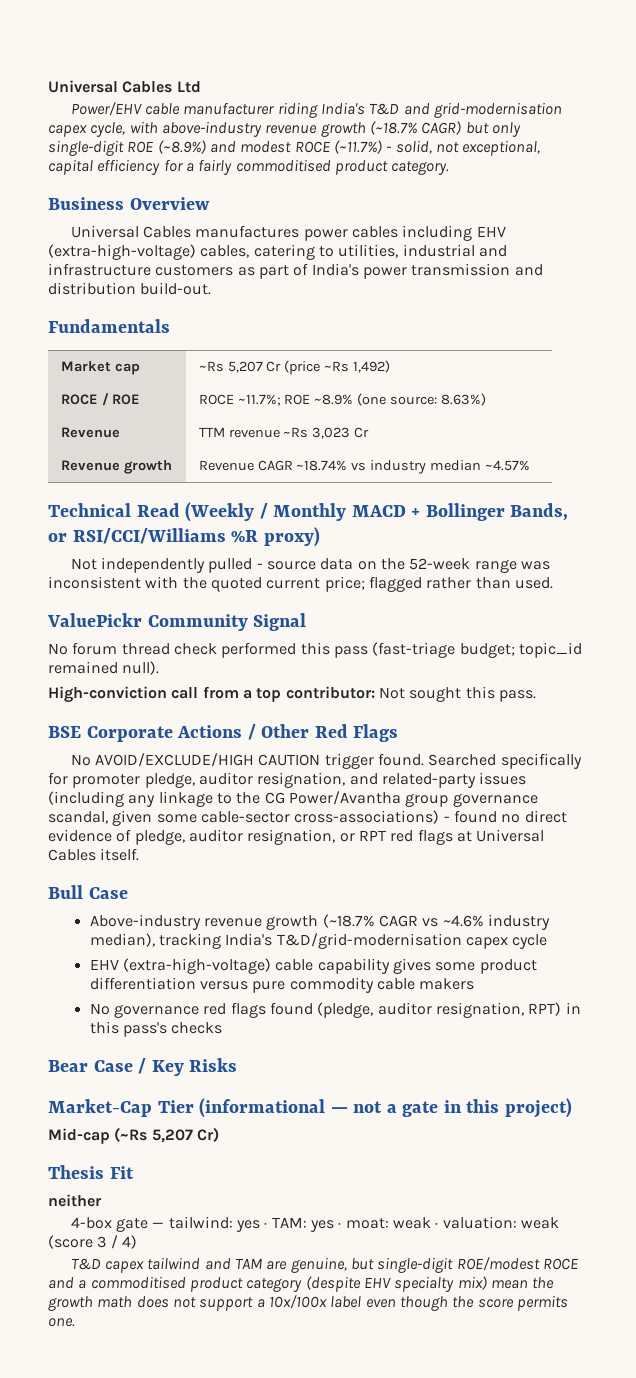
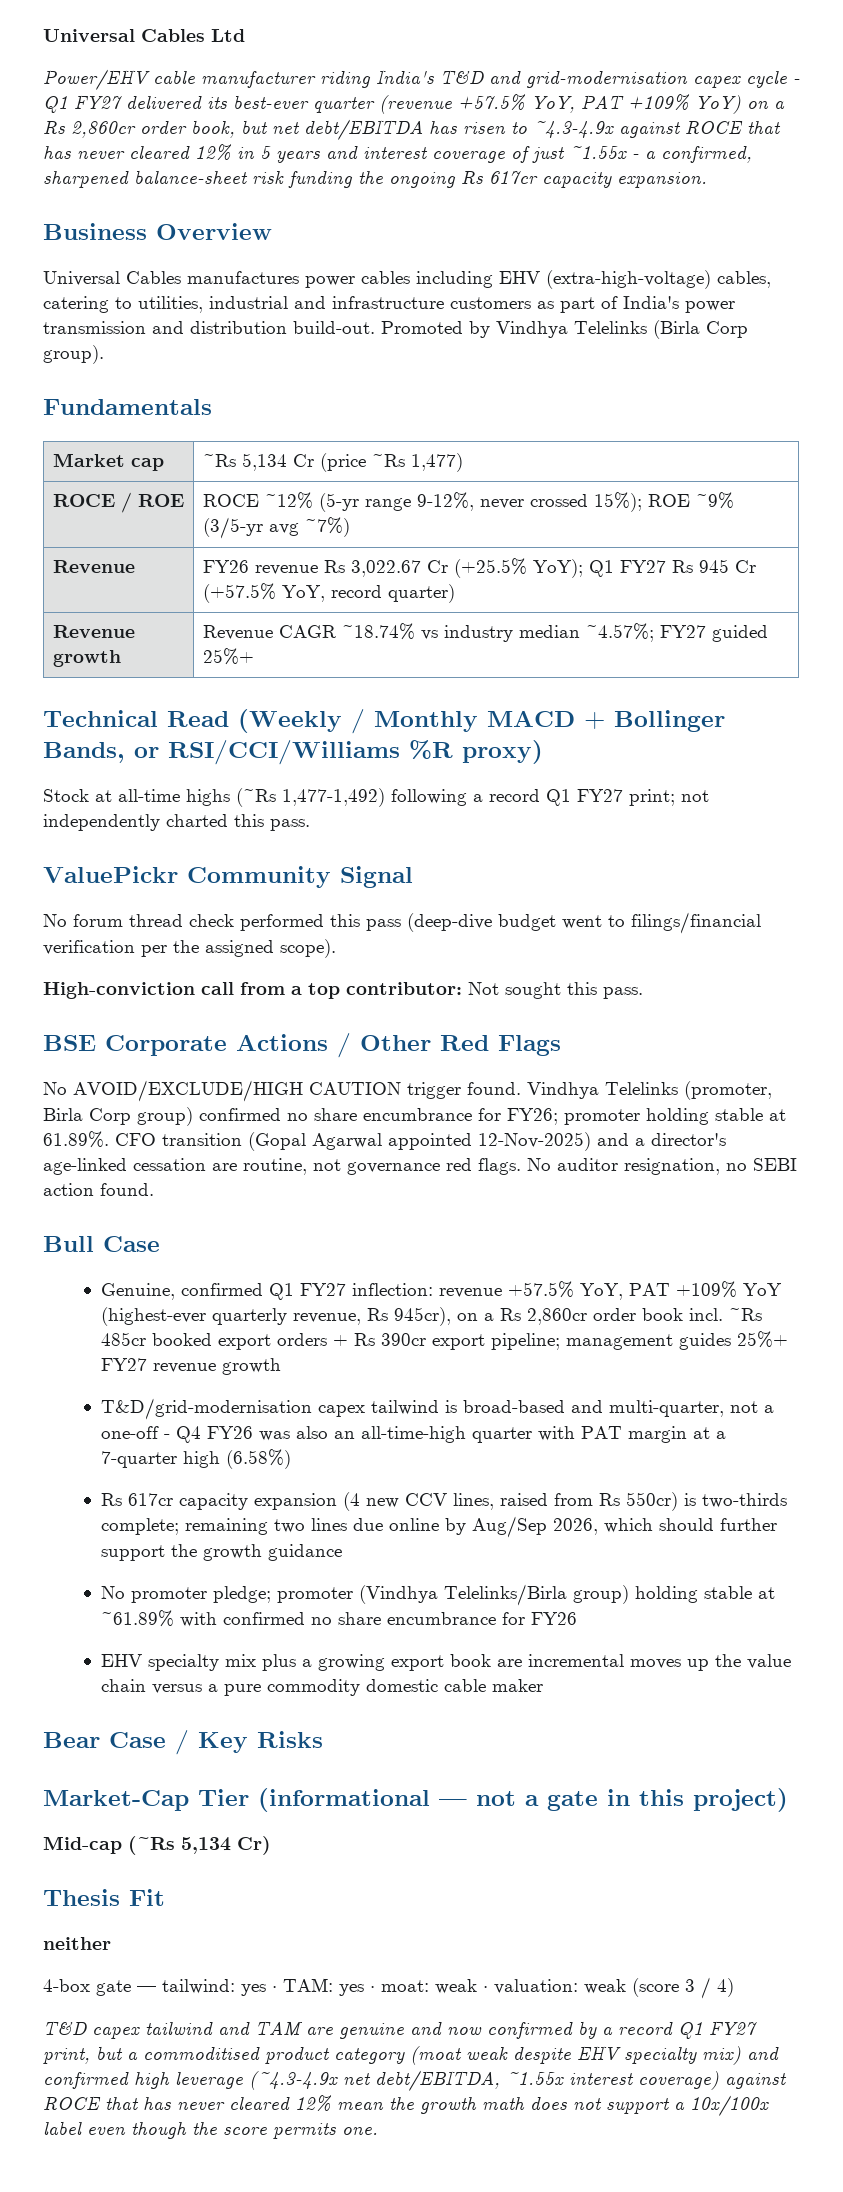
[90,121,521,137] [48,140,541,156] [48,159,450,175] cycle, with above-industry revenue growth (~18.7% CAGR) but only single-digit ROE (~8.9%) and modest ROCE (~11.7%) - solid, not exceptional, capital efficiency for a fairly commoditised product category. -> [746,71,800,88] [43,94,785,114] [43,119,781,140] [43,144,752,163] [43,170,707,188] cycle - Q1 FY27 delivered its best-ever quarter (revenue +57.5% YoY, PAT +109% YoY) on a Rs 2,860cr order book, but net debt/EBITDA has risen to ~4.3-4.9x against ROCE that has never cleared 12% in 5 years and interest coverage of just ~1.55x - a confirmed, sharpened balance-sheet risk funding the ongoing Rs 617cr capacity expansion.
(212, 288) none -> [381,320,748,339] [43,345,104,364] Promoted by Vindhya Telelinks (Birla Corp group).
[227,361,263,373] 5,207 -> [241,453,287,471] 5,134
[353,360,391,373] 1,492) -> [410,453,463,472] 1,477)
[237,393,487,406] [60,427,120,438] [198,427,370,439] ~11.7%; ROE ~8.9% (one source: 8.63%) // Revenue | TTM revenue ~Rs 3,023 Cr -> [264,492,734,512] [202,517,350,539] [52,560,135,573] [202,558,756,578] [202,583,455,603] ~12% (5-yr range 9-12%, never crossed 15%); ROE ~9% (3/5-yr avg ~7%) // Revenue | FY26 revenue Rs 3,022.67 Cr (+25.5% YoY); Q1 FY27 Rs 945 Cr (+57.5% YoY, record quarter)
[485,460,531,471] ~4.57% -> [585,623,768,642] [202,648,254,665] ~4.57%; FY27 guided 25%+
[70,557,550,573] [48,576,553,592] Not independently pulled - source data on the 52-week range was inconsistent with the quoted current price; flagged rather than used. -> [43,788,709,807] [43,814,310,831] Stock at all-time highs (~Rs 1,477-1,492) following a record Q1 FY27 print; not independently charted this pass.
[372,642,582,658] [48,661,160,675] (fast-triage budget; topic_id remained null). -> [407,912,761,934] [43,939,336,958] (deep-dive budget went to filings/financial verification per the assigned scope).
[428,753,582,769] [48,772,527,788] [48,791,538,807] [48,810,567,826] [48,829,545,845] [48,848,140,861] [48,885,128,899] [89,914,551,930] [89,933,548,949] [89,958,537,974] [89,977,475,993] [89,1002,581,1018] [89,1021,223,1037] Searched specifically for promoter pledge, auditor resignation, and related-party issues (including any linkage to the CG Power/Avantha group governance scandal, given some cable-sector cross-associations) - found no direct evidence of pledge, auditor resignation, or RPT red flags at Universal Cables itself. // Bull Case // Above-industry revenue growth (~18.7% CAGR vs ~4.6% industry median), tracking India's T&D/grid-modernisation capex cycle // EHV (extra-high-voltage) cable capability gives some product differentiation versus pure commodity cable makers // No governance red flags found (pledge, auditor resignation, RPT) in this pass's checks -> [527,1081,772,1100] [43,1107,786,1126] [43,1131,726,1151] [43,1158,797,1175] [43,1183,154,1196] [43,1236,160,1252] [101,1281,783,1300] [101,1307,763,1326] [101,1331,789,1350] [101,1358,282,1375] [101,1398,775,1420] [101,1426,727,1443] [101,1449,292,1469] [101,1492,788,1511] [101,1516,778,1538] [101,1544,343,1561] [101,1584,776,1606] [101,1610,578,1627] [101,1654,792,1671] [101,1679,544,1696] Vindhya Telelinks (promoter, Birla Corp group) confirmed no share encumbrance for FY26; promoter holding stable at 61.89%. CFO transition (Gopal Agarwal appointed 12-Nov-2025) and a director's age-linked cessation are routine, not governance red flags. No auditor resignation, no SEBI action found. // Bull Case // Genuine, confirmed Q1 FY27 inflection: revenue +57.5% YoY, PAT +109% YoY (highest-ever quarterly revenue, Rs 945cr), on a Rs 2,860cr order book incl. ~Rs 485cr booked export orders + Rs 390cr export pipeline; management guides 25%+ FY27 revenue growth // T&D/grid-modernisation capex tailwind is broad-based and multi-quarter, not a one-off - Q4 FY26 was also an all-time-high quarter with PAT margin at a 7-quarter high (6.58%) // Rs 617cr capacity expansion (4 new CCV lines, raised from Rs 550cr) is two-thirds complete; remaining two lines due online by Aug/Sep 2026, which should further support the growth guidance // No promoter pledge; promoter (Vindhya Telelinks/Birla group) holding stable at ~61.89% with confirmed no share encumbrance for FY26 // EHV specialty mix plus a growing export book are incremental moves up the value chain versus a pure commodity domestic cable maker
[151,1129,193,1143] 5,207 -> [181,1837,231,1854] 5,134
[290,1257,578,1273] [48,1276,487,1292] genuine, but single-digit ROE/modest ROCE and a commoditised product category (despite EHV specialty mix) -> [339,2021,757,2039] [43,2046,779,2065] [43,2070,787,2091] [43,2095,332,2111] genuine and now confirmed by a record Q1 FY27 print, but a commoditised product category (moat weak despite EHV specialty mix) and confirmed high leverage (~4.3-4.9x net debt/EBITDA, ~1.55x interest coverage) against ROCE that has never cleared 12%

